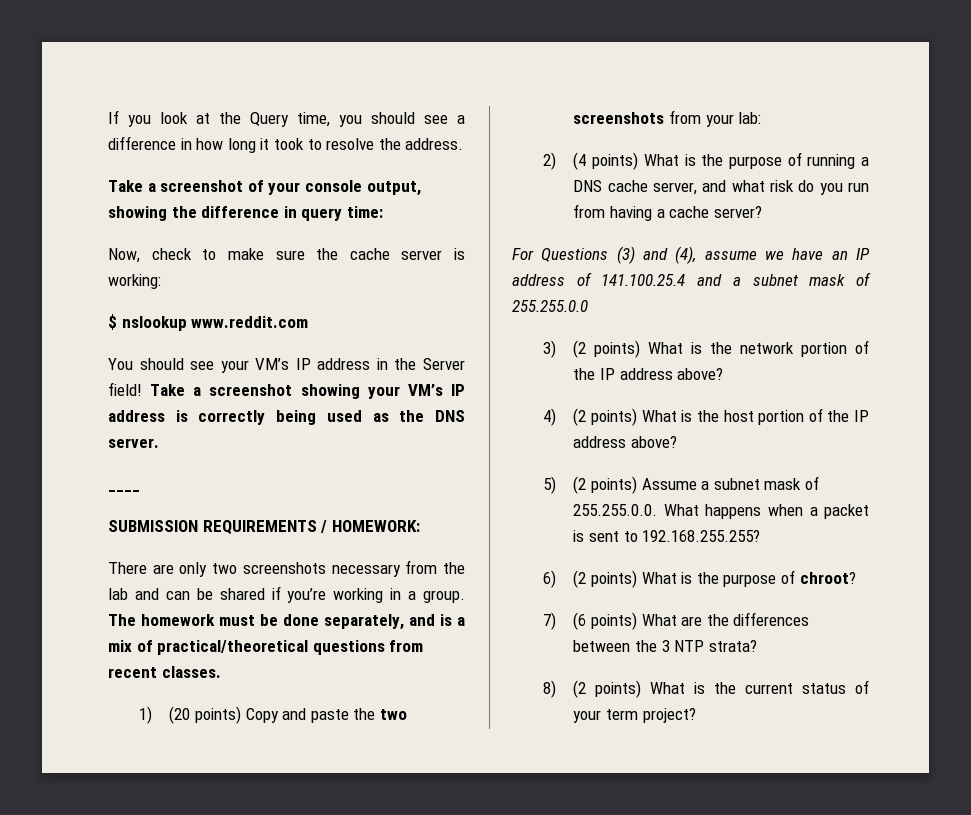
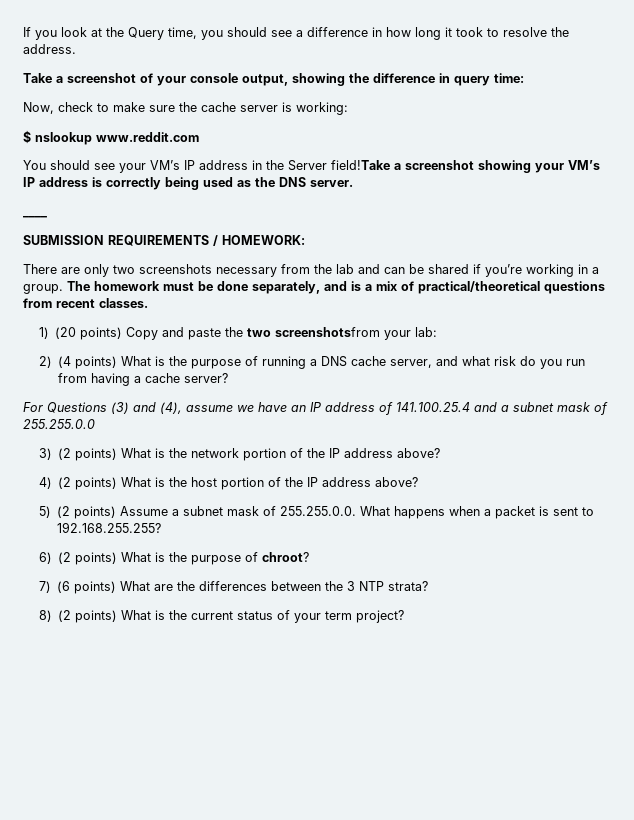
[108,382,186,396] field! Take -> [331,160,390,170] field!Take
[573,110,702,124] screenshots from -> [275,327,381,337] screenshotsfrom

